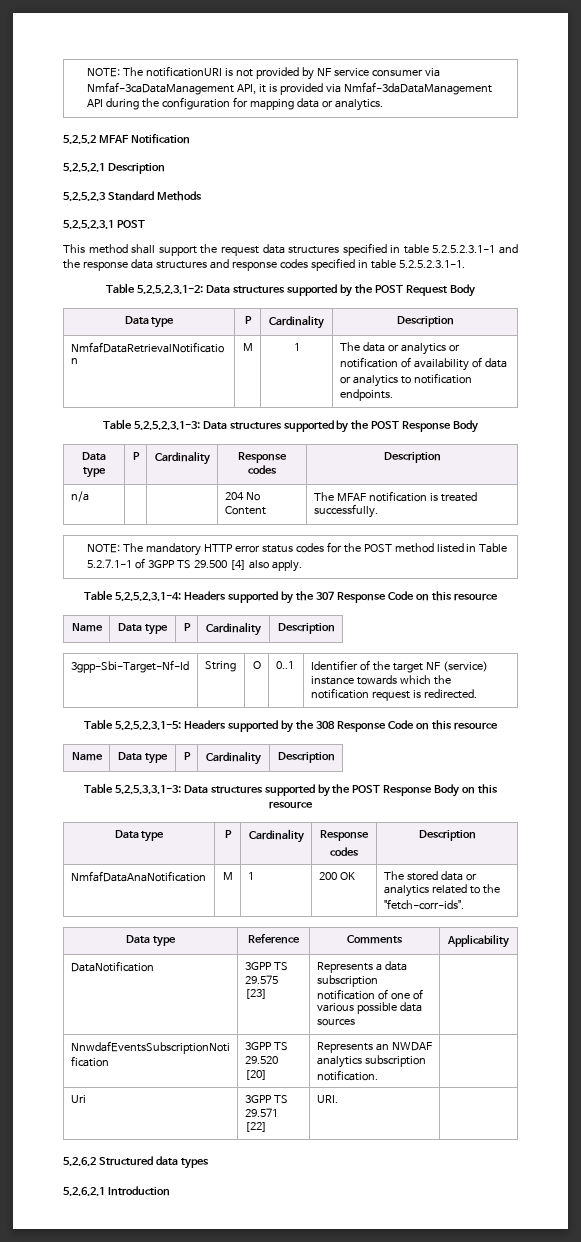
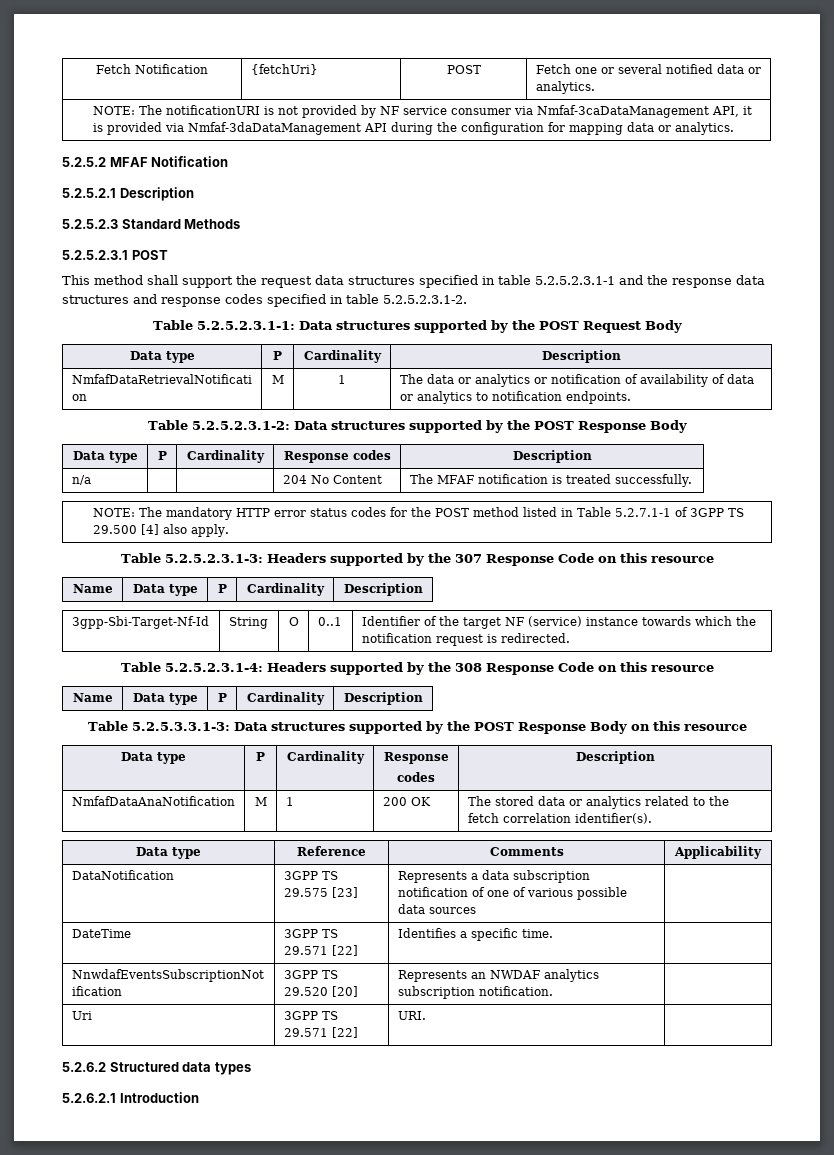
(86, 72) none -> [96,64,208,74] [250,64,318,75] [446,65,481,74] [535,64,761,74] [535,81,595,94] Fetch Notification | {fetchUri} | POST | Fetch one or several notified data or analytics. //
[398,260,465,268] [106,283,204,294] 5.2.5.2.3.1-1. // Table 5.2.5.2.3.1-2: -> [383,295,467,304] [152,320,295,330] 5.2.5.2.3.1-2. // Table 5.2.5.2.3.1-1:
[133,421,200,430] 5.2.5.2.3.1-3: -> [191,421,290,430] 5.2.5.2.3.1-2:
[115,592,182,601] 5.2.5.2.3.1-4: -> [164,554,263,563] 5.2.5.2.3.1-3:
[115,721,182,730] 5.2.5.2.3.1-5: -> [164,663,263,672] 5.2.5.2.3.1-4:
[383,899,464,910] "fetch-corr-ids". -> [467,813,652,824] fetch correlation identifier(s).
(355, 1022) none -> [71,929,131,938] [283,929,338,938] [283,945,358,956] [397,928,553,941] // DateTime | 3GPP TS 29.571 [22] | Identifies a specific time. |

